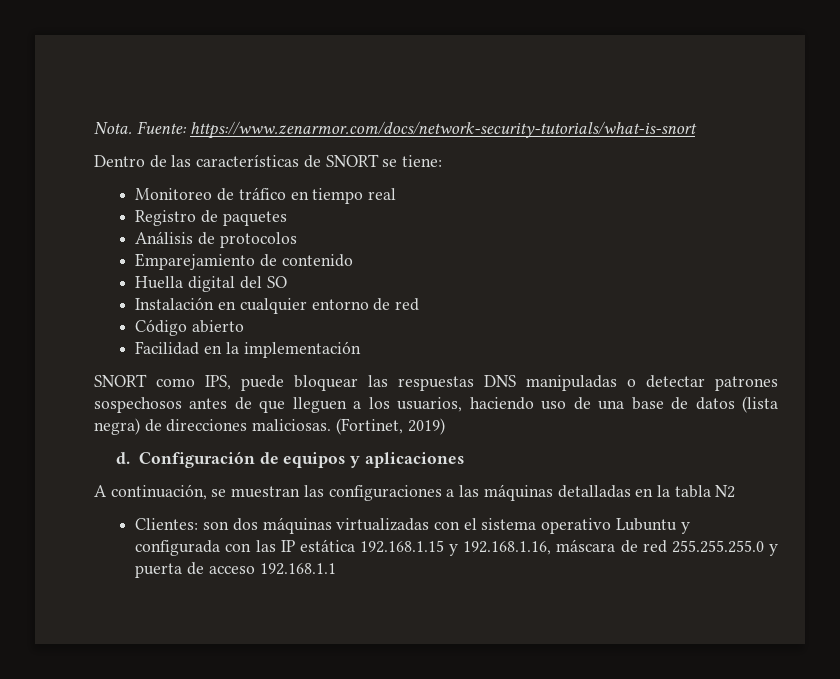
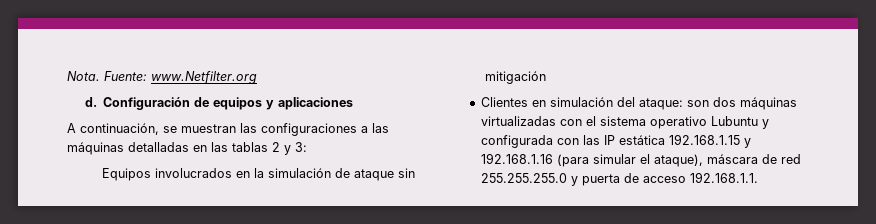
[190,121,698,139] [94,154,443,168] [135,187,396,204] [135,210,287,226] [135,231,297,248] [135,253,353,270] [135,276,287,292] [135,297,419,314] [135,319,245,336] [135,341,361,358] [94,374,778,391] [94,396,778,413] [94,418,445,435] https://www.zenarmor.com/docs/network-security-tutorials/what-is-snort // Dentro de las características de SNORT se tiene: // Monitoreo de tráfico en tiempo real // Registro de paquetes // Análisis de protocolos // Emparejamiento de contenido // Huella digital del SO // Instalación en cualquier entorno de red // Código abierto // Facilidad en la implementación // SNORT como IPS, puede bloquear las respuestas DNS manipuladas o detectar patrones sospechosos antes de que lleguen a los usuarios, haciendo uso de una base de datos (lista negra) de direcciones maliciosas. (Fortinet, 2019) -> [151,71,257,84] www.Netfilter.org
[656,485,736,498] [135,518,199,530] la tabla N2 // Clientes: -> [211,142,307,155] [102,168,416,181] [485,71,547,84] [481,97,684,110] las tablas 2 y 3: // Equipos involucrados en la simulación de ataque sin mitigación // Clientes en simulación del ataque:
[463,541,552,555] 192.168.1.16, -> [481,153,704,167] 192.168.1.16 (para simular el ataque),
[259,563,336,575] 192.168.1.1 -> [690,172,759,183] 192.168.1.1.

